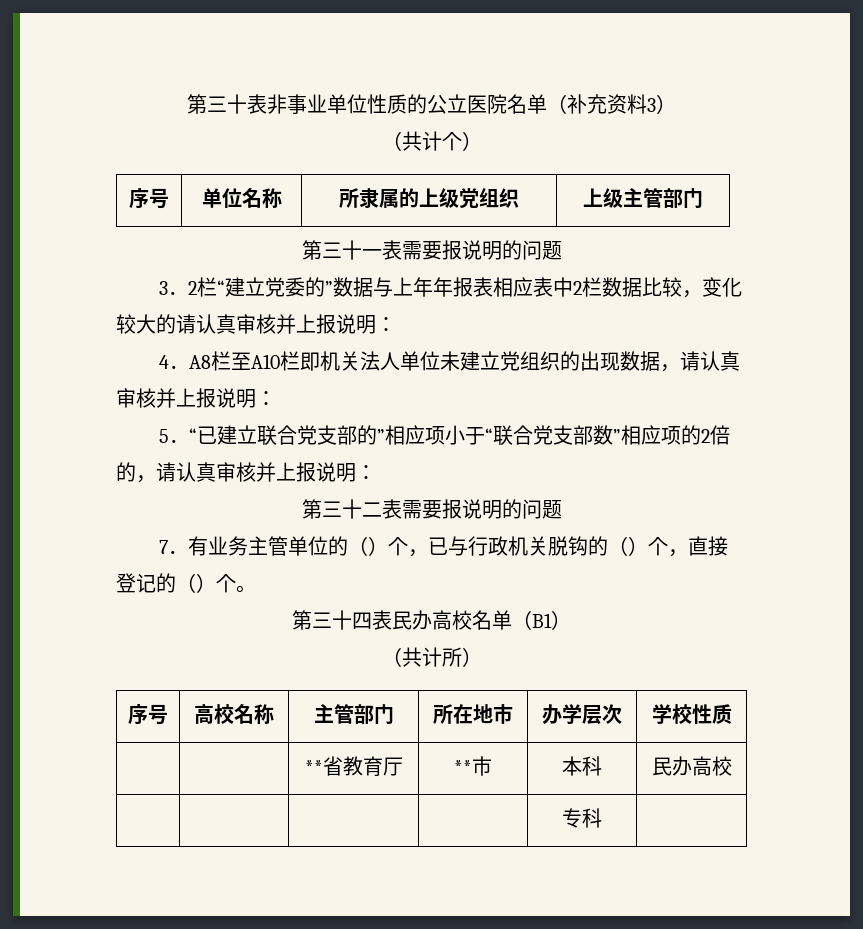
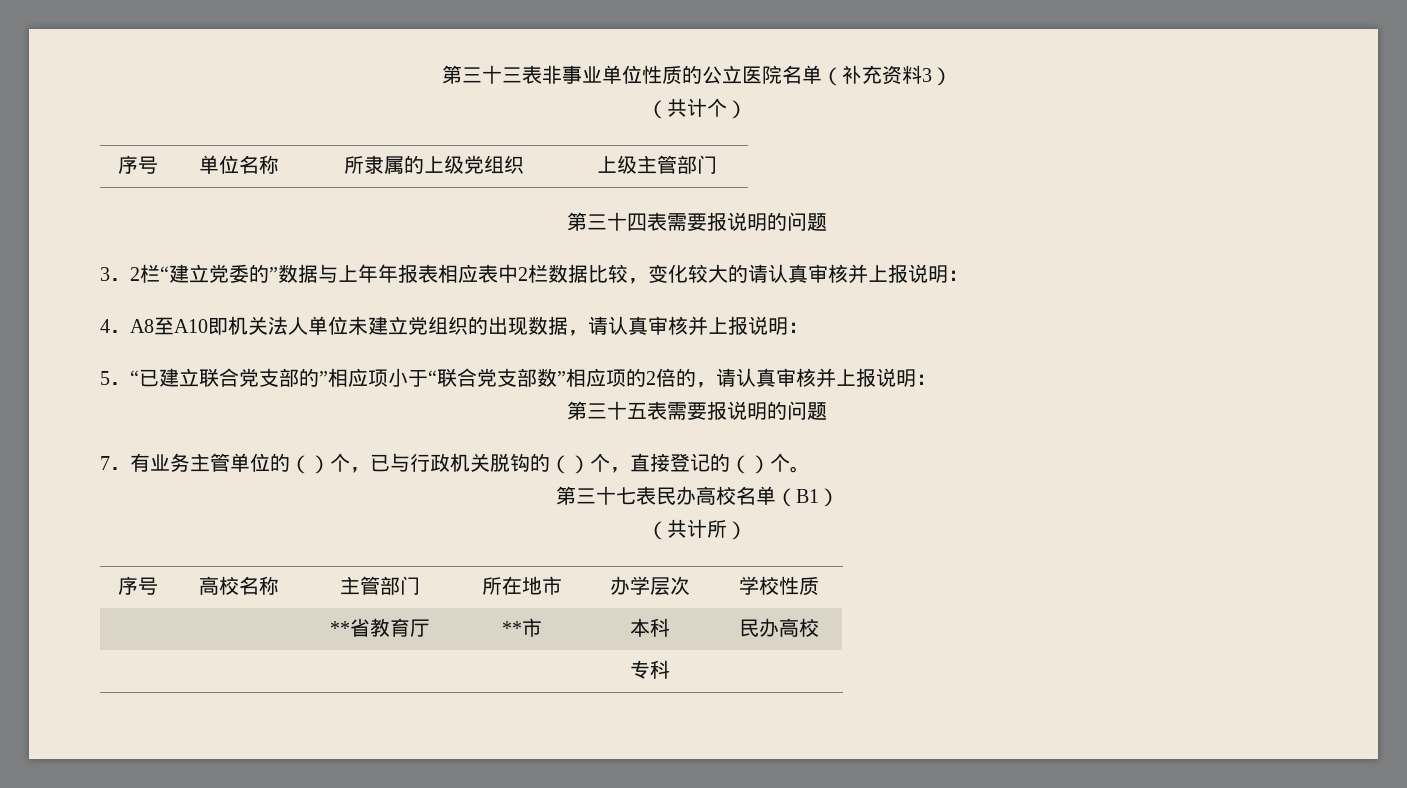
[187,94,247,114] 第三十 -> [442,65,522,84] 第三十三
[361,249,382,258] 一 -> [627,213,647,231] 四
[211,351,301,371] 栏至A10栏 -> [154,317,208,335] 至A10
[361,502,382,517] 二 -> [627,402,647,419] 五
[352,612,372,630] 四 -> [615,487,636,505] 七

